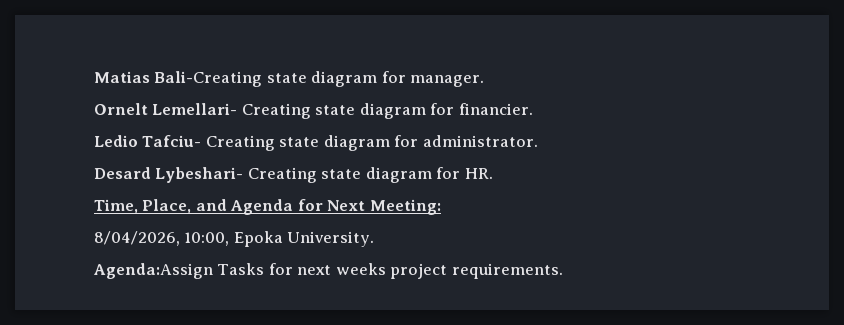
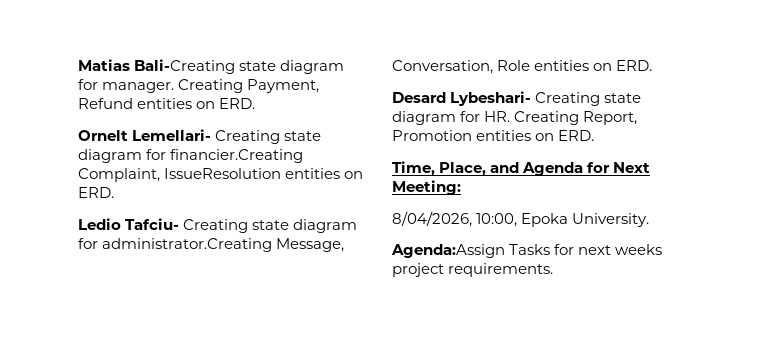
(485, 81) none -> [178,79,320,93] [78,98,256,109] Creating Payment, Refund entities on ERD.
[458,103,533,115] financier. -> [170,149,304,163] [78,168,364,182] [78,187,114,198] financier.Creating Complaint, IssueResolution entities on ERD.
[422,135,538,147] administrator. -> [102,238,345,252] [392,60,653,74] administrator.Creating Message, Conversation, Role entities on ERD.
(493, 173) none -> [514,111,638,125] [392,130,595,141] Creating Report, Promotion entities on ERD.

